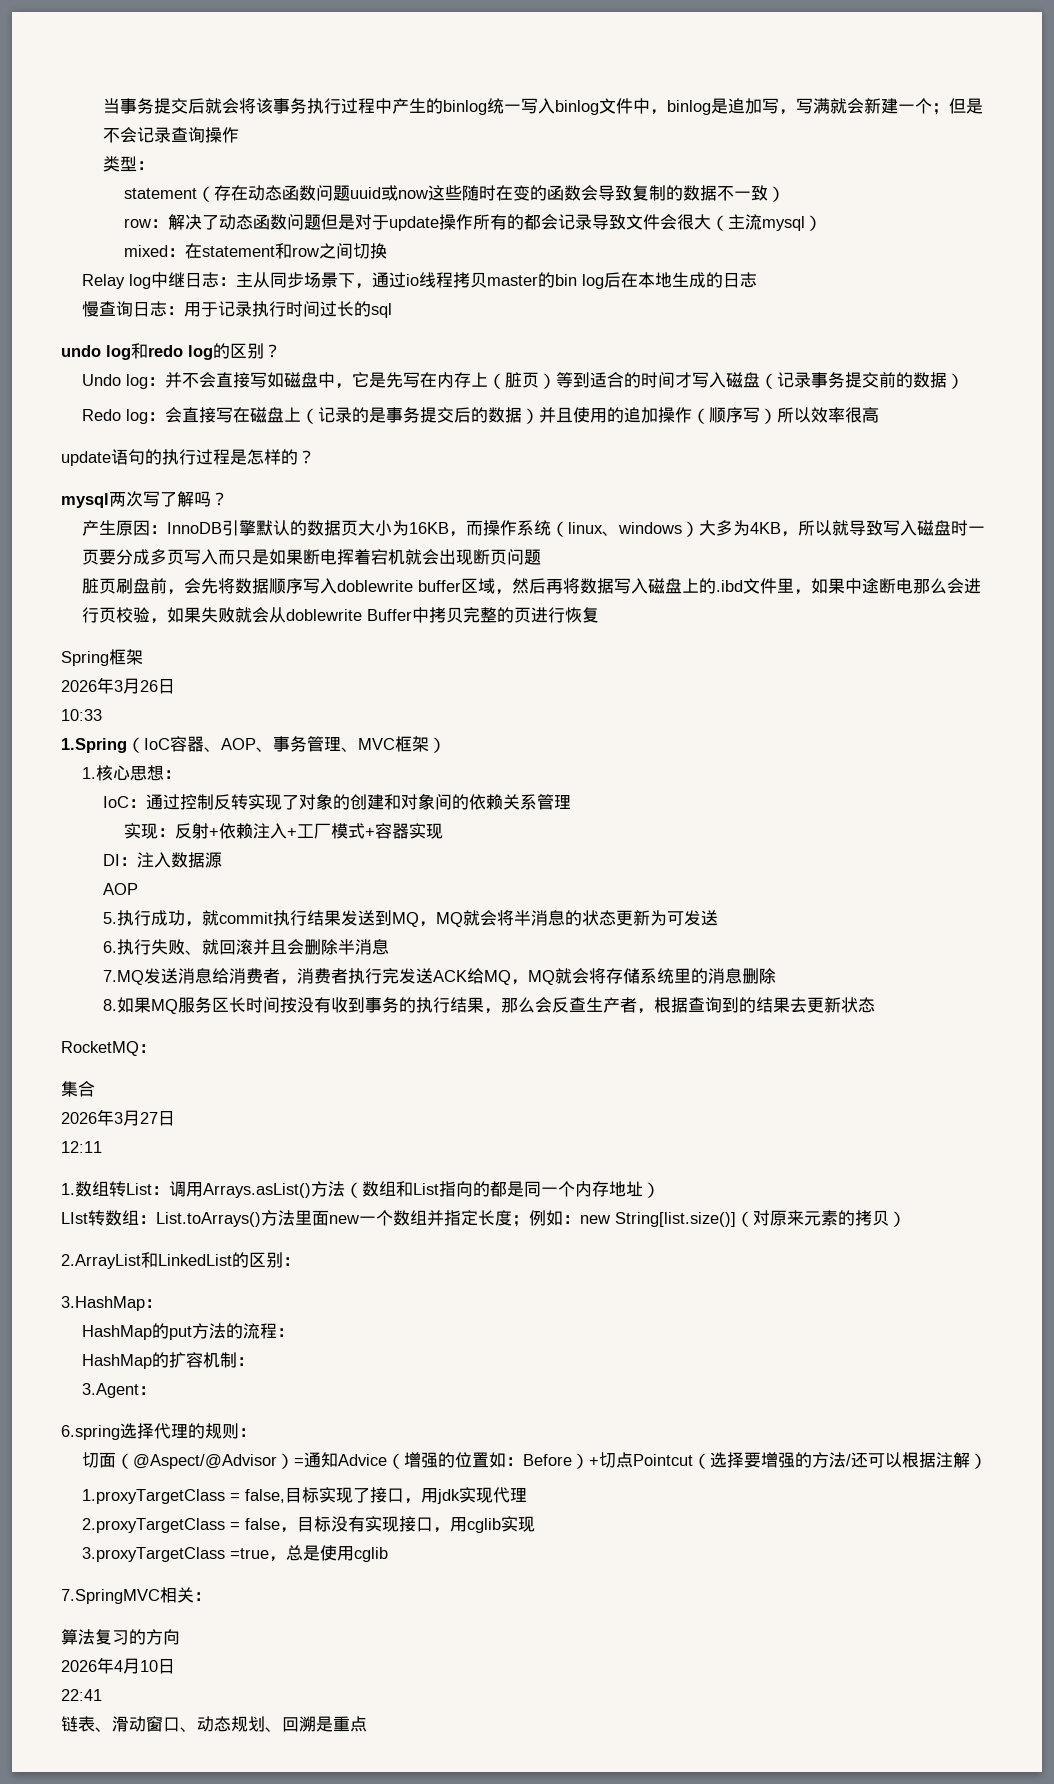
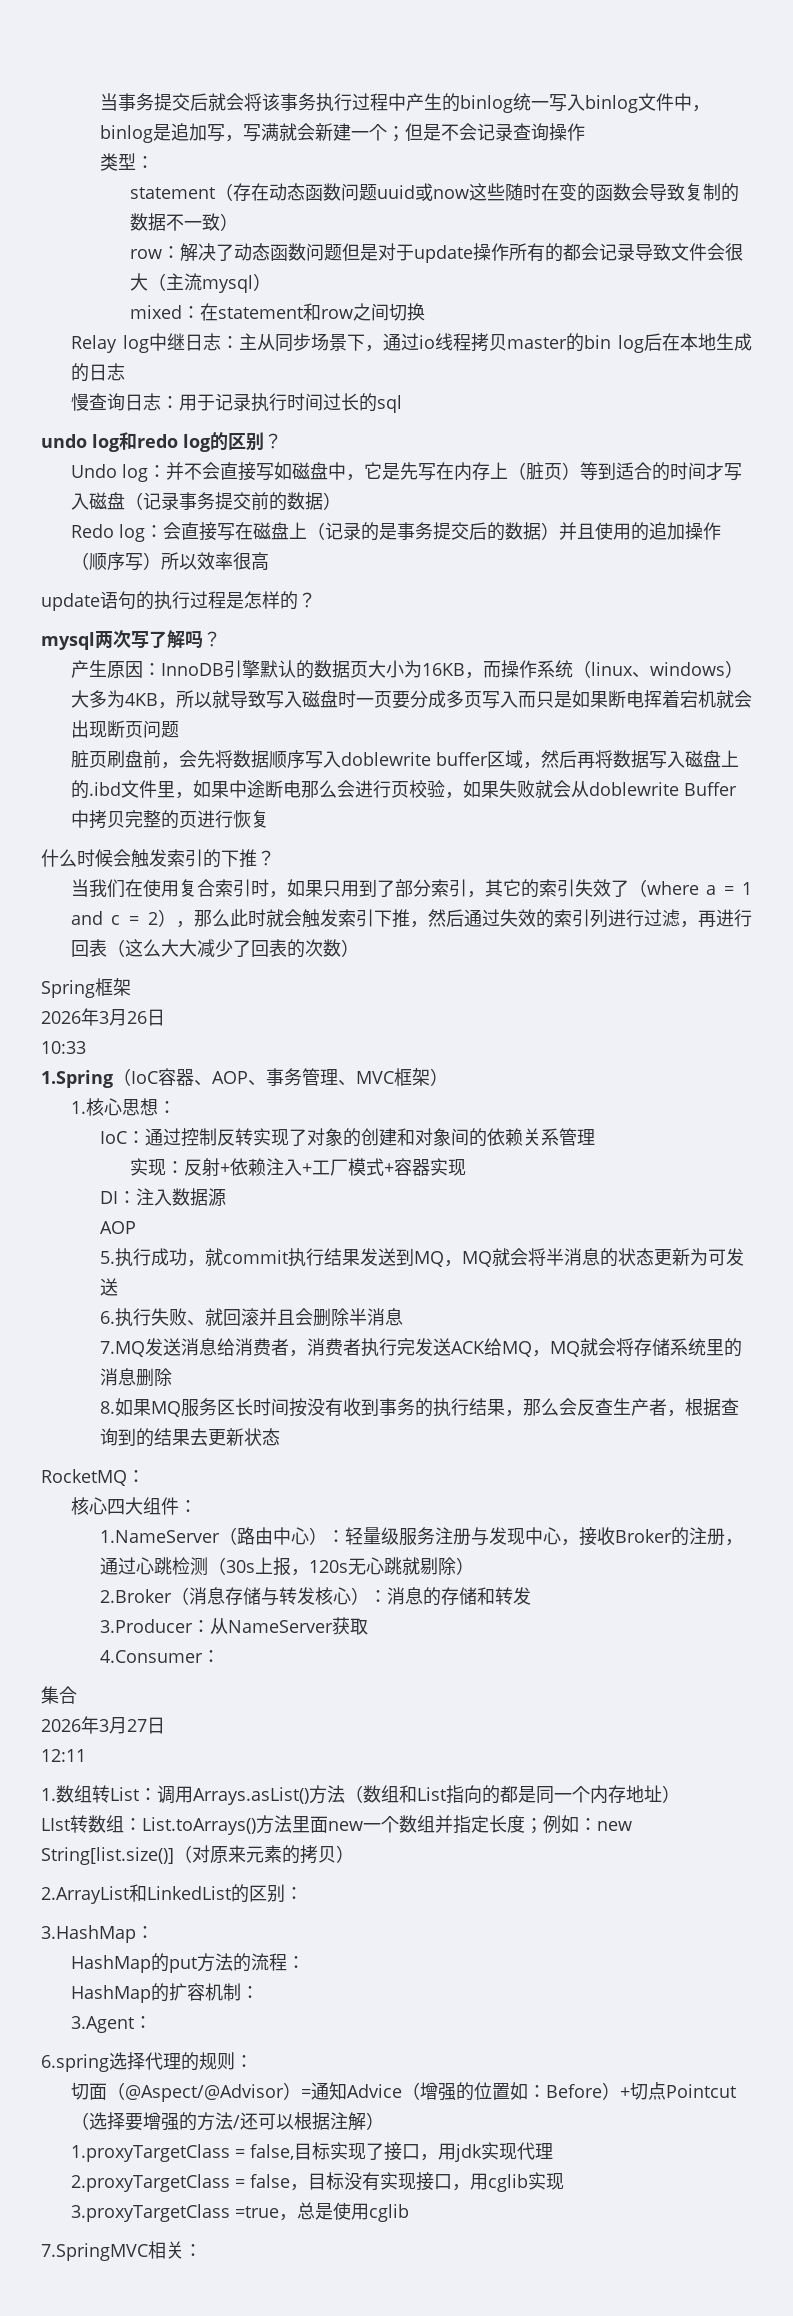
(599, 615) none -> [41,849,275,868] [70,879,752,898] [70,909,752,928] [70,939,359,958] // 什么时候会触发索引的下推？ // 当我们在使用复合索引时，如果只用到了部分索引，其它的索引失效了（where a = 1 and c = 2），那么此时就会触发索引下推，然后通过失效的索引列进行过滤，再进行回表（这么大大减少了回表的次数）
(156, 1048) none -> [70,1497,197,1515] [100,1527,744,1546] [100,1557,475,1576] [100,1587,532,1606] [100,1617,369,1635] [100,1650,221,1663] // 核心四大组件： // 1.NameServer（路由中心）：轻量级服务注册与发现中心，接收Broker的注册，通过心跳检测（30s上报，120s无心跳就剔除） // 2.Broker（消息存储与转发核心）：消息的存储和转发 // 3.Producer：从NameServer获取 // 4.Consumer：
[61,1629,180,1645] [61,1657,175,1674] [61,1689,102,1701] [61,1716,367,1732] // 算法复习的方向 // 2026年4月10日 // 22:41 // 链表、滑动窗口、动态规划、回溯是重点 -> (202, 2250) none

